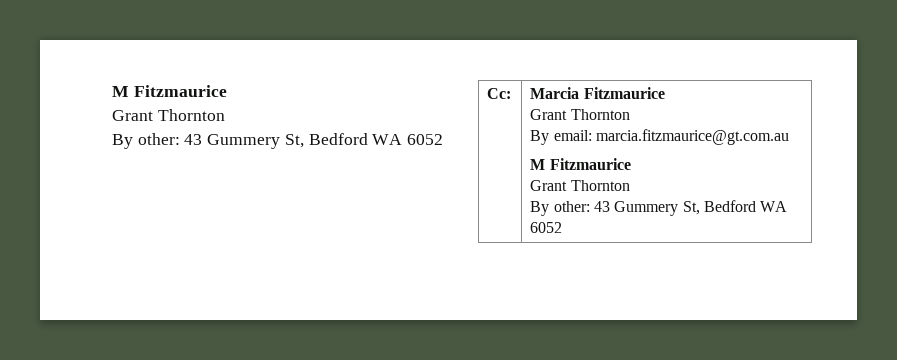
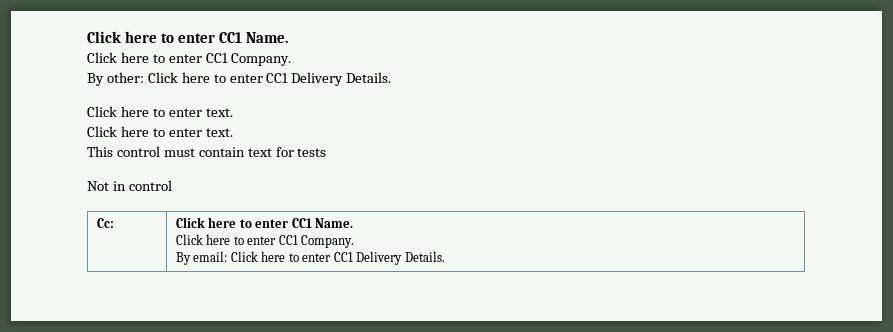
[112,85,227,97] [112,109,225,121] [112,133,444,149] [487,88,512,99] [530,87,665,99] [530,109,630,120] [530,129,790,145] [530,158,631,170] [530,180,630,191] [530,200,788,216] [530,222,563,233] M Fitzmaurice // Grant Thornton // By other: 43 Gummery St, Bedford WA 6052 // Cc: | Marcia Fitzmaurice // Grant Thornton // By email: marcia.fitzmaurice@gt.com.au // M Fitzmaurice // Grant Thornton // By other: 43 Gummery St, Bedford WA 6052 -> [87,31,288,43] [87,52,291,66] [87,72,392,86] [87,106,233,117] [87,126,233,137] [87,146,327,157] [87,180,172,191] [96,218,114,228] [175,217,354,228] [175,234,355,248] [175,251,445,265] Click here to enter CC1 Name. // Click here to enter CC1 Company. // By other: Click here to enter CC1 Delivery Details. // Click here to enter text. // Click here to enter text. // This control must contain text for tests // Not in control // Cc: | Click here to enter CC1 Name. // Click here to enter CC1 Company. // By email: Click here to enter CC1 Delivery Details.

